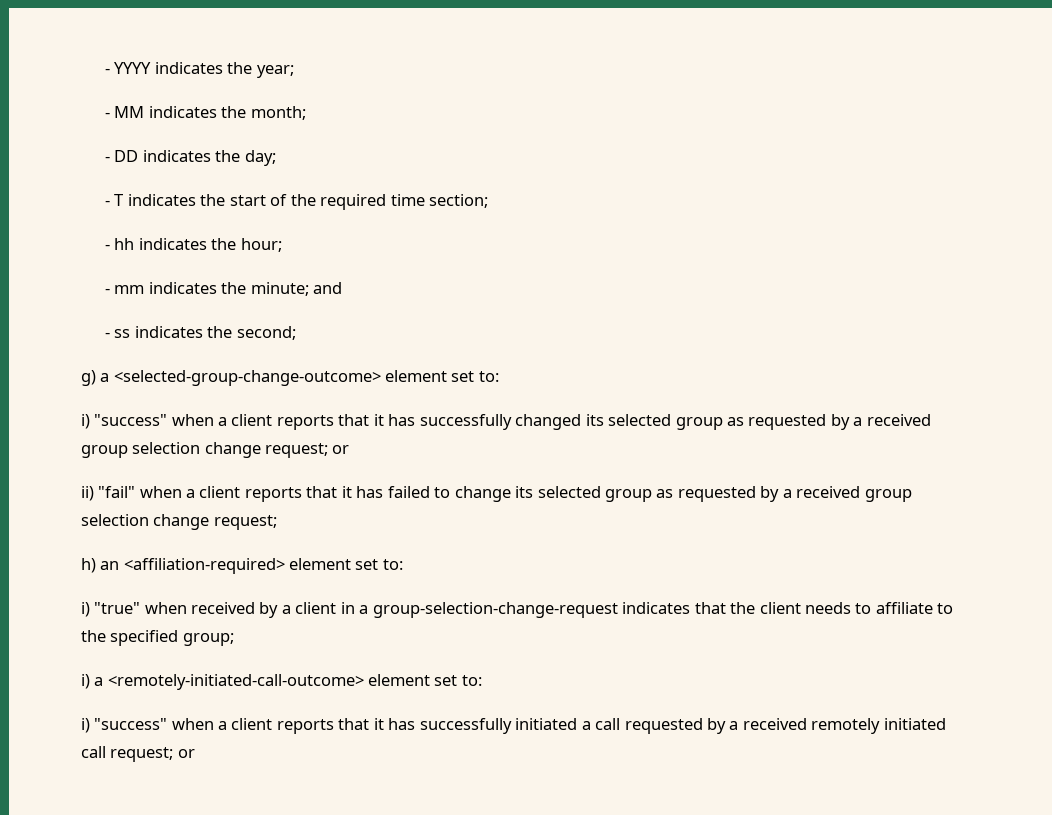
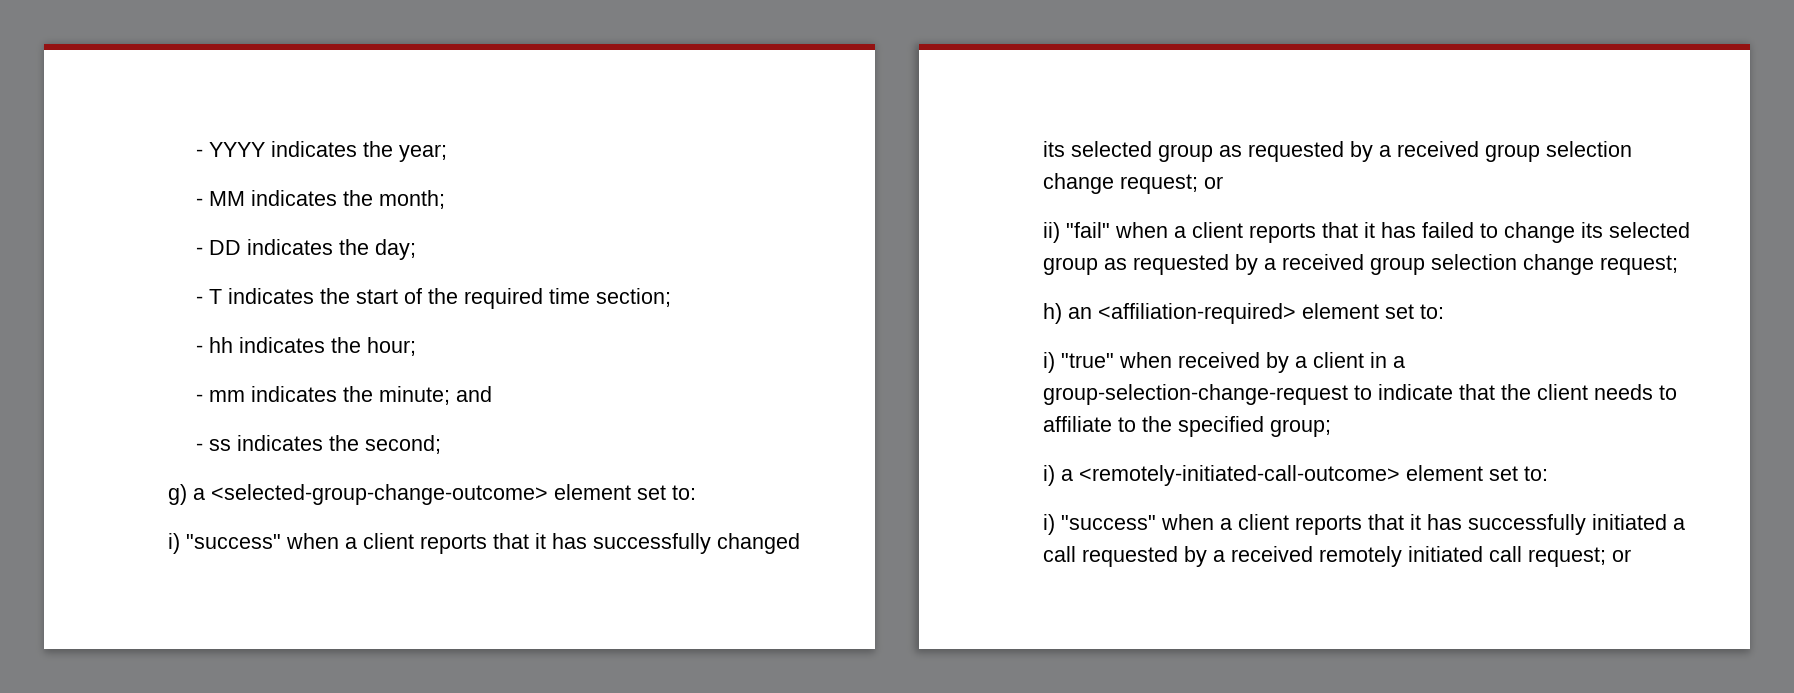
[622,602,691,614] indicates -> [1353,384,1453,400] to indicate

